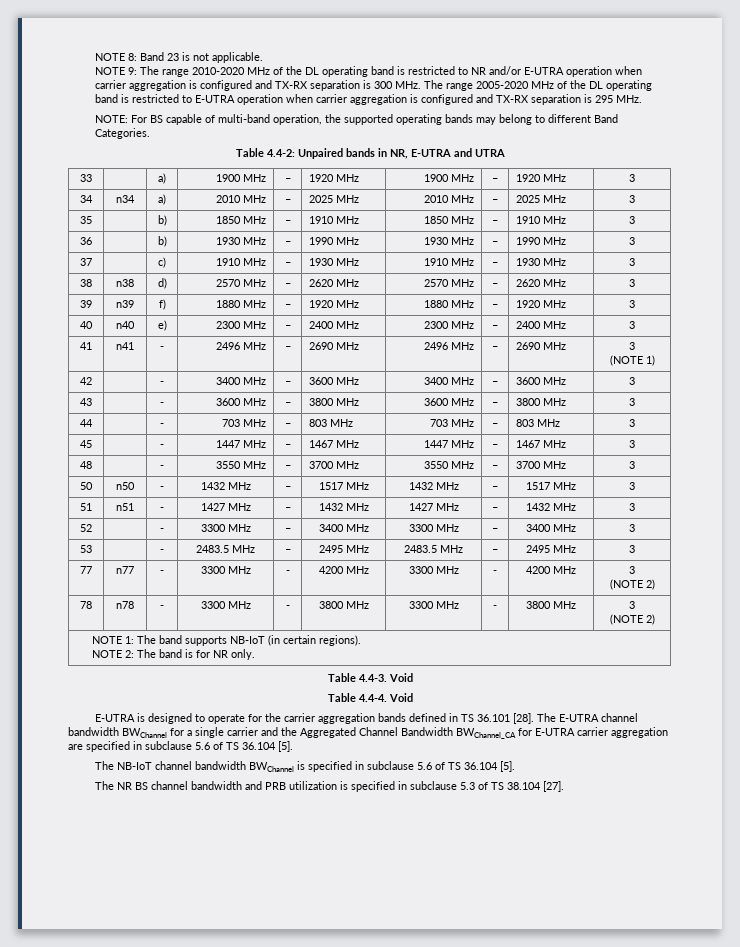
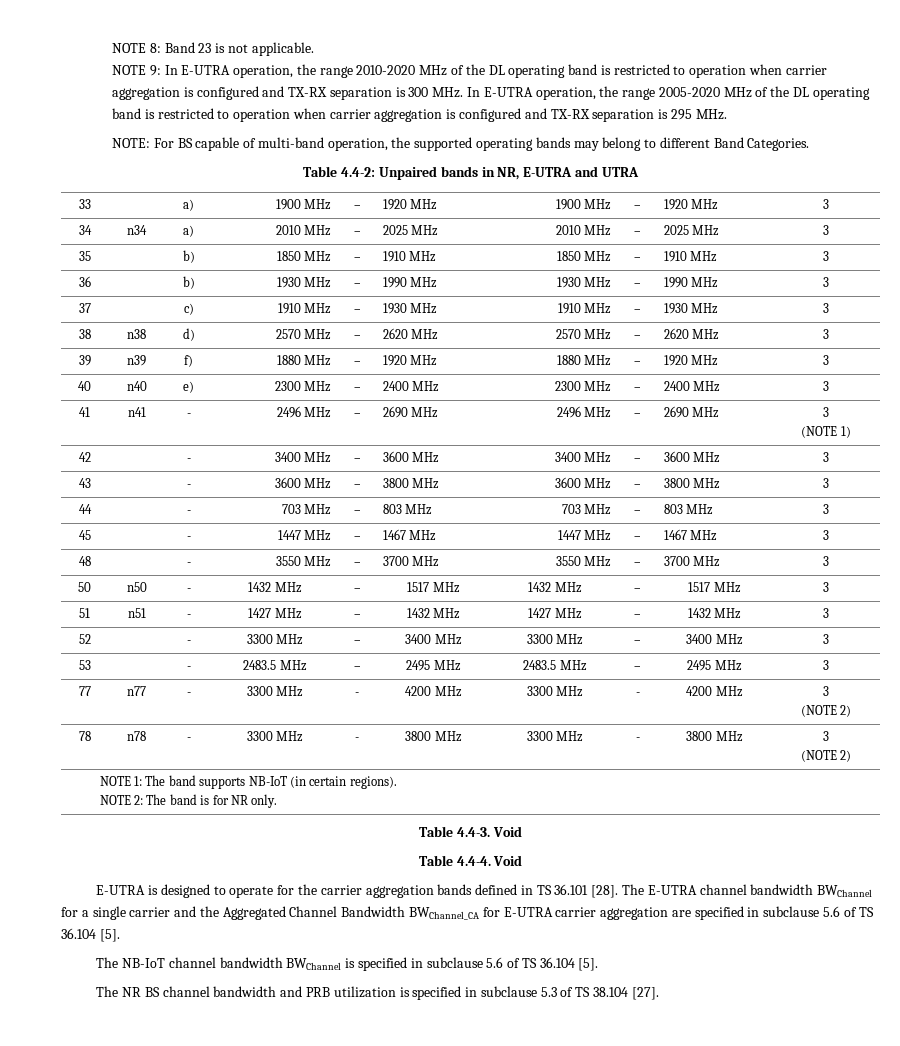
[140,66,160,75] The -> [164,64,316,78] In E-UTRA operation, the
[471,66,565,75] NR and/or E-UTRA -> (686, 70) none
[424,80,444,89] The -> [466,86,619,100] In E-UTRA operation, the
[195,95,236,103] E-UTRA -> (230, 114) none

